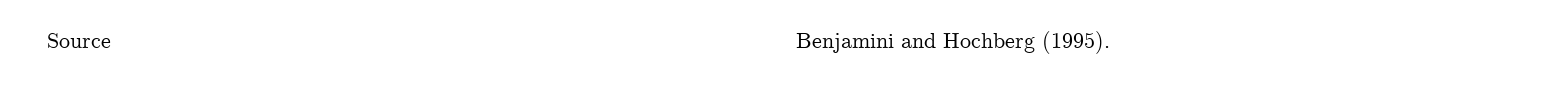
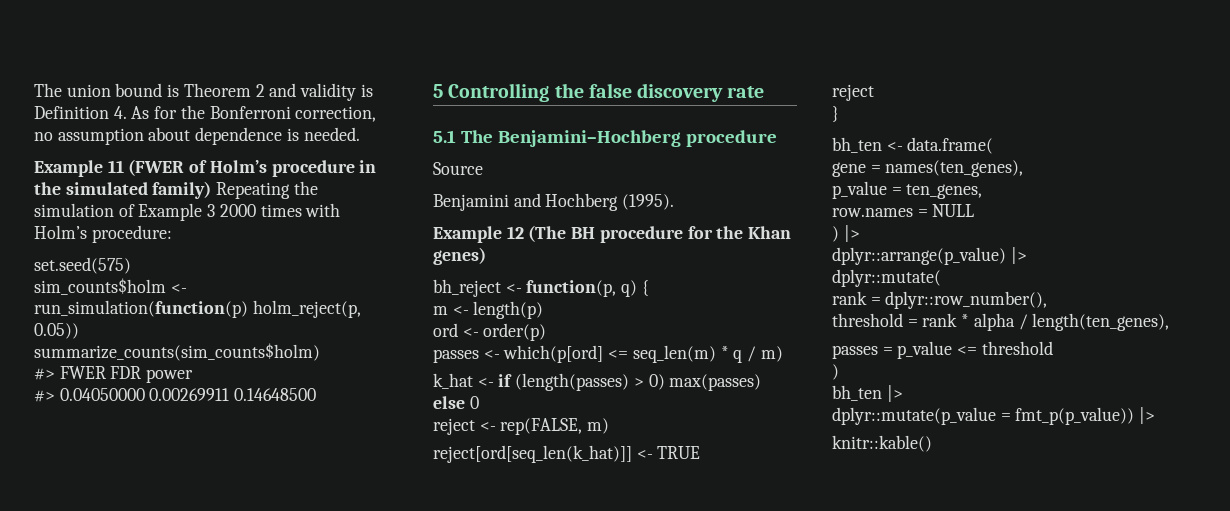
(47, 40) none -> [34,83,373,101] [34,105,377,122] [34,127,360,145] [34,159,377,177] [34,181,318,199] [34,203,341,221] [34,225,172,243] [34,257,131,274] [34,278,187,295] [34,300,361,318] [34,323,79,339] [34,343,320,361] [34,366,194,383] [34,388,317,402] [433,83,765,102] [433,130,777,147] The union bound is Theorem 2 and validity is Definition 4. As for the Bonferroni correction, no assumption about dependence is needed. // Example 11 (FWER of Holm’s procedure in the simulated family) Repeating the simulation of Example 3 2000 times with Holm’s procedure: // set.seed(575) // sim_counts$holm <- run_simulation(function(p) holm_reject(p, 0.05)) // summarize_counts(sim_counts$holm) // #> FWER FDR power // #> 0.04050000 0.00269911 0.14648500 // 5 Controlling the false discovery rate // 5.1 The Benjamini–Hochberg procedure //
(1110, 42) none -> [433,225,792,243] [433,247,486,265] [433,279,649,297] [433,301,544,319] [433,323,547,341] [433,345,783,363] [433,373,762,391] [433,396,479,409] [433,418,610,435] [433,445,701,463] [832,84,874,101] [832,106,839,122] [832,137,994,154] [832,160,1024,177] [832,181,983,199] [832,204,975,217] [832,225,860,242] [832,247,1027,265] [832,269,941,287] [832,291,1048,309] [832,313,1170,331] [832,341,1053,359] [832,364,839,380] [832,385,903,402] [832,407,1156,425] [832,435,932,452] // Example 12 (The BH procedure for the Khan genes) // bh_reject <- function(p, q) { // m <- length(p) // ord <- order(p) // passes <- which(p[ord] <= seq_len(m) * q / m) // k_hat <- if (length(passes) > 0) max(passes) else 0 // reject <- rep(FALSE, m) // reject[ord[seq_len(k_hat)]] <- TRUE // reject // } // bh_ten <- data.frame( // gene = names(ten_genes), // p_value = ten_genes, // row.names = NULL // ) |> // dplyr::arrange(p_value) |> // dplyr::mutate( // rank = dplyr::row_number(), // threshold = rank * alpha / length(ten_genes), // passes = p_value <= threshold // ) // bh_ten |> // dplyr::mutate(p_value = fmt_p(p_value)) |> // knitr::kable()

